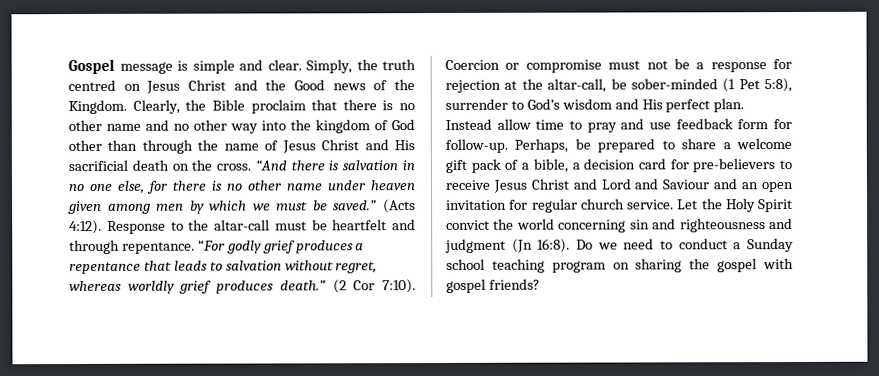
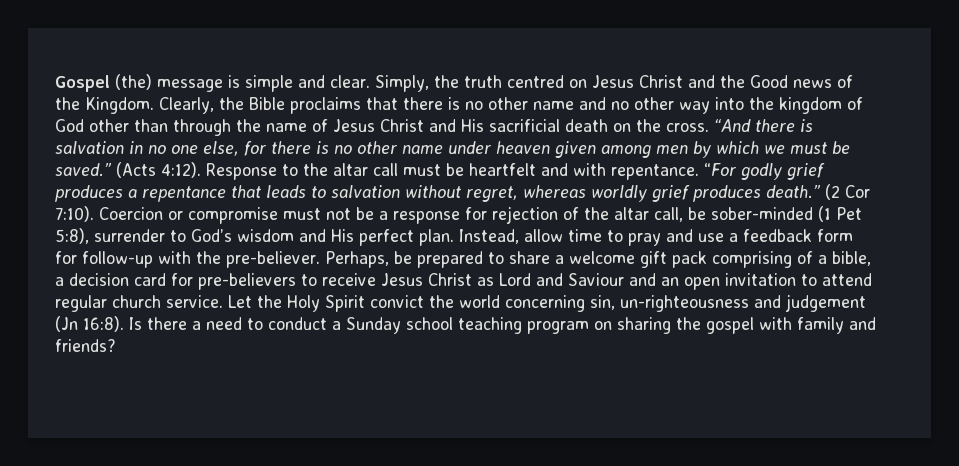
(115, 66) none -> [115,74,152,90] (the)
[250,99,306,114] proclaim -> [290,97,361,114] proclaims
[214,219,270,231] altar-call -> [332,163,398,176] altar call
[69,239,120,255] through -> [572,163,606,176] with
[504,78,607,93] at the altar-call, -> [563,207,683,222] of the altar call,
[445,118,492,130] Instead -> [459,229,519,244] Instead,
(671, 126) none -> [729,233,738,242] a
[445,138,508,153] follow-up. -> [82,251,320,268] follow-up with the pre-believer.
(501, 165) none -> [712,251,792,268] comprising
[572,178,598,190] and -> [477,277,494,286] as
[509,199,529,210] for -> [801,273,872,286] to attend
[629,218,793,233] [445,238,618,253] sin and righteousness and judgment (Jn 16:8). Do we -> [590,294,866,312] [55,316,201,332] sin, un-righteousness and judgement (Jn 16:8). Is there a
[446,278,486,293] gospel -> [797,317,876,334] family and

